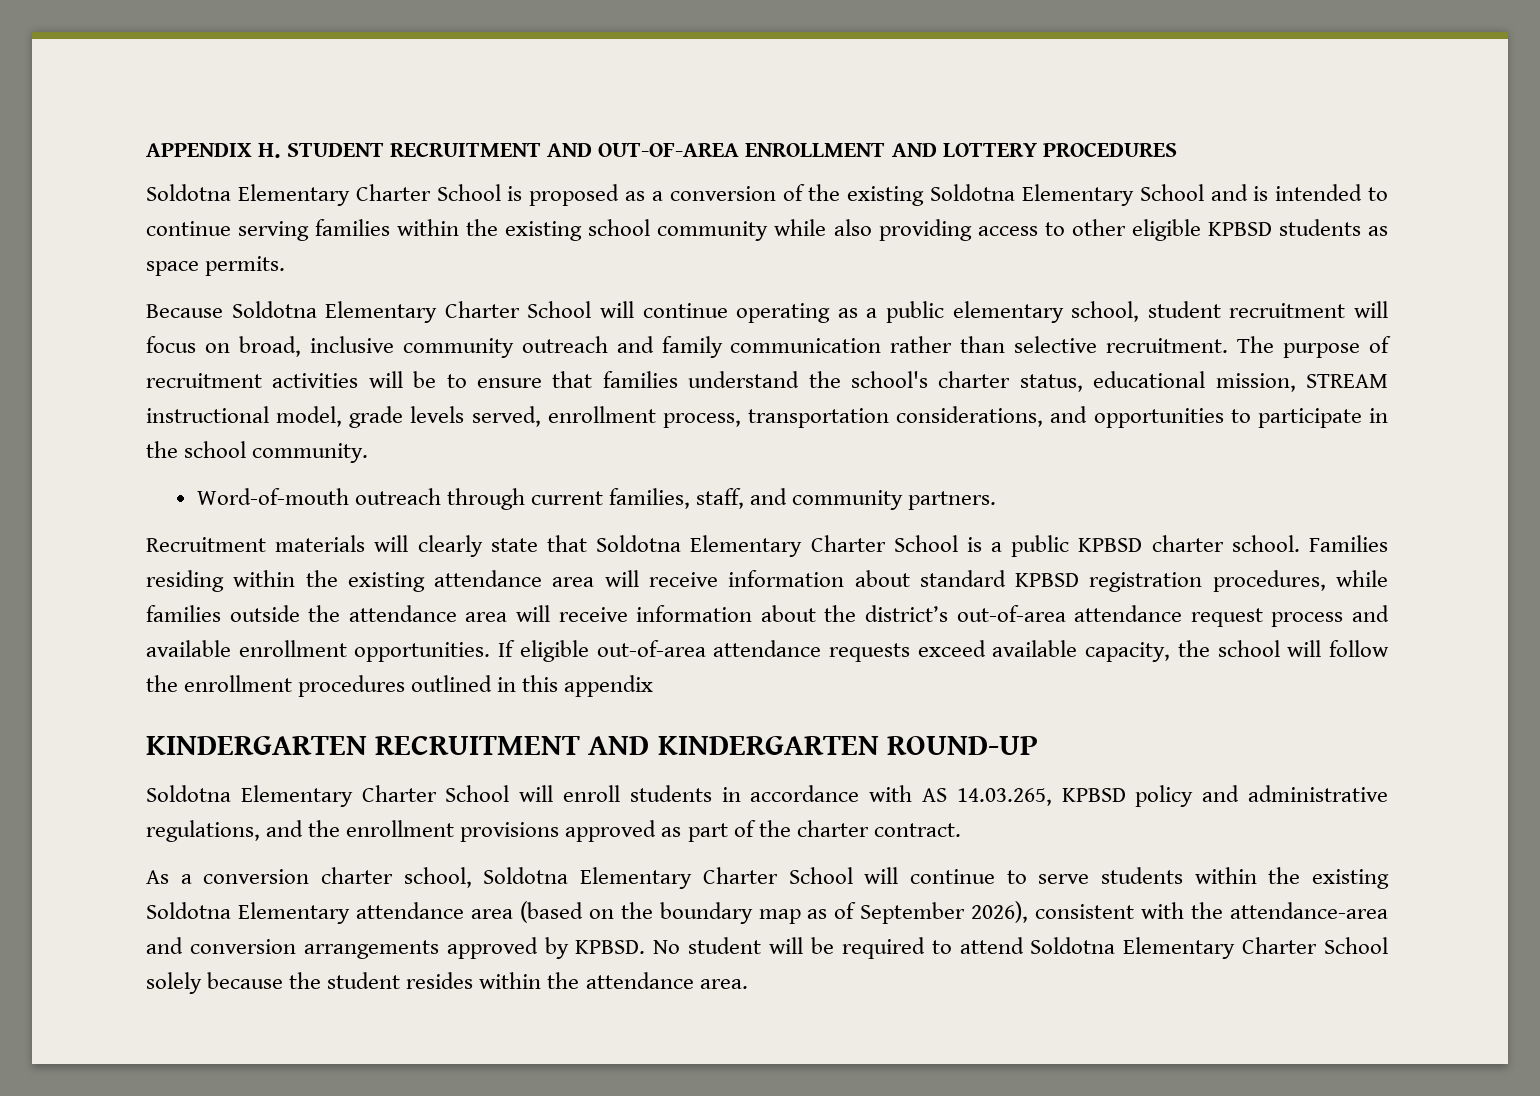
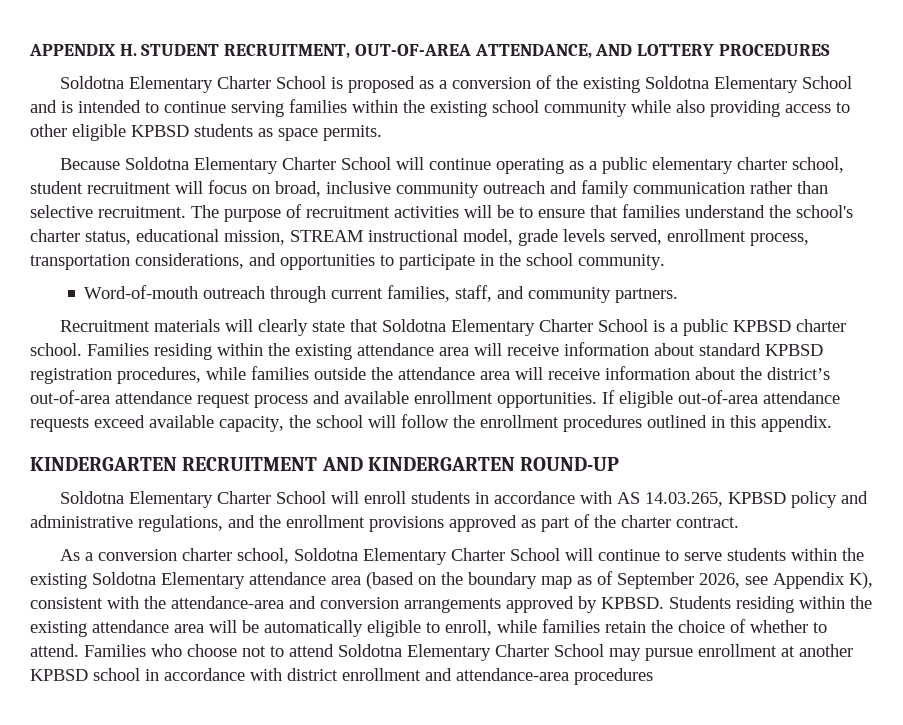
[390,142,886,157] RECRUITMENT AND OUT-OF-AREA ENROLLMENT -> [224,44,592,59] RECRUITMENT, OUT-OF-AREA ATTENDANCE,
(1064, 312) none -> [736,157,787,170] charter
[564,675,654,697] appendix -> [761,415,832,432] appendix.
[971,901,1029,923] 2026), -> [699,572,873,589] 2026, see Appendix K),
[653,937,925,959] No student will be required -> [669,596,872,613] [30,619,827,637] [30,644,266,657] Students residing within the existing attendance area will be automatically eligible to enroll, while families retain the choice of whether to attend. Families who choose not
[146,972,748,994] solely because the student resides within the attendance area. -> [609,644,853,661] [30,668,653,685] may pursue enrollment at another KPBSD school in accordance with district enrollment and attendance-area procedures

